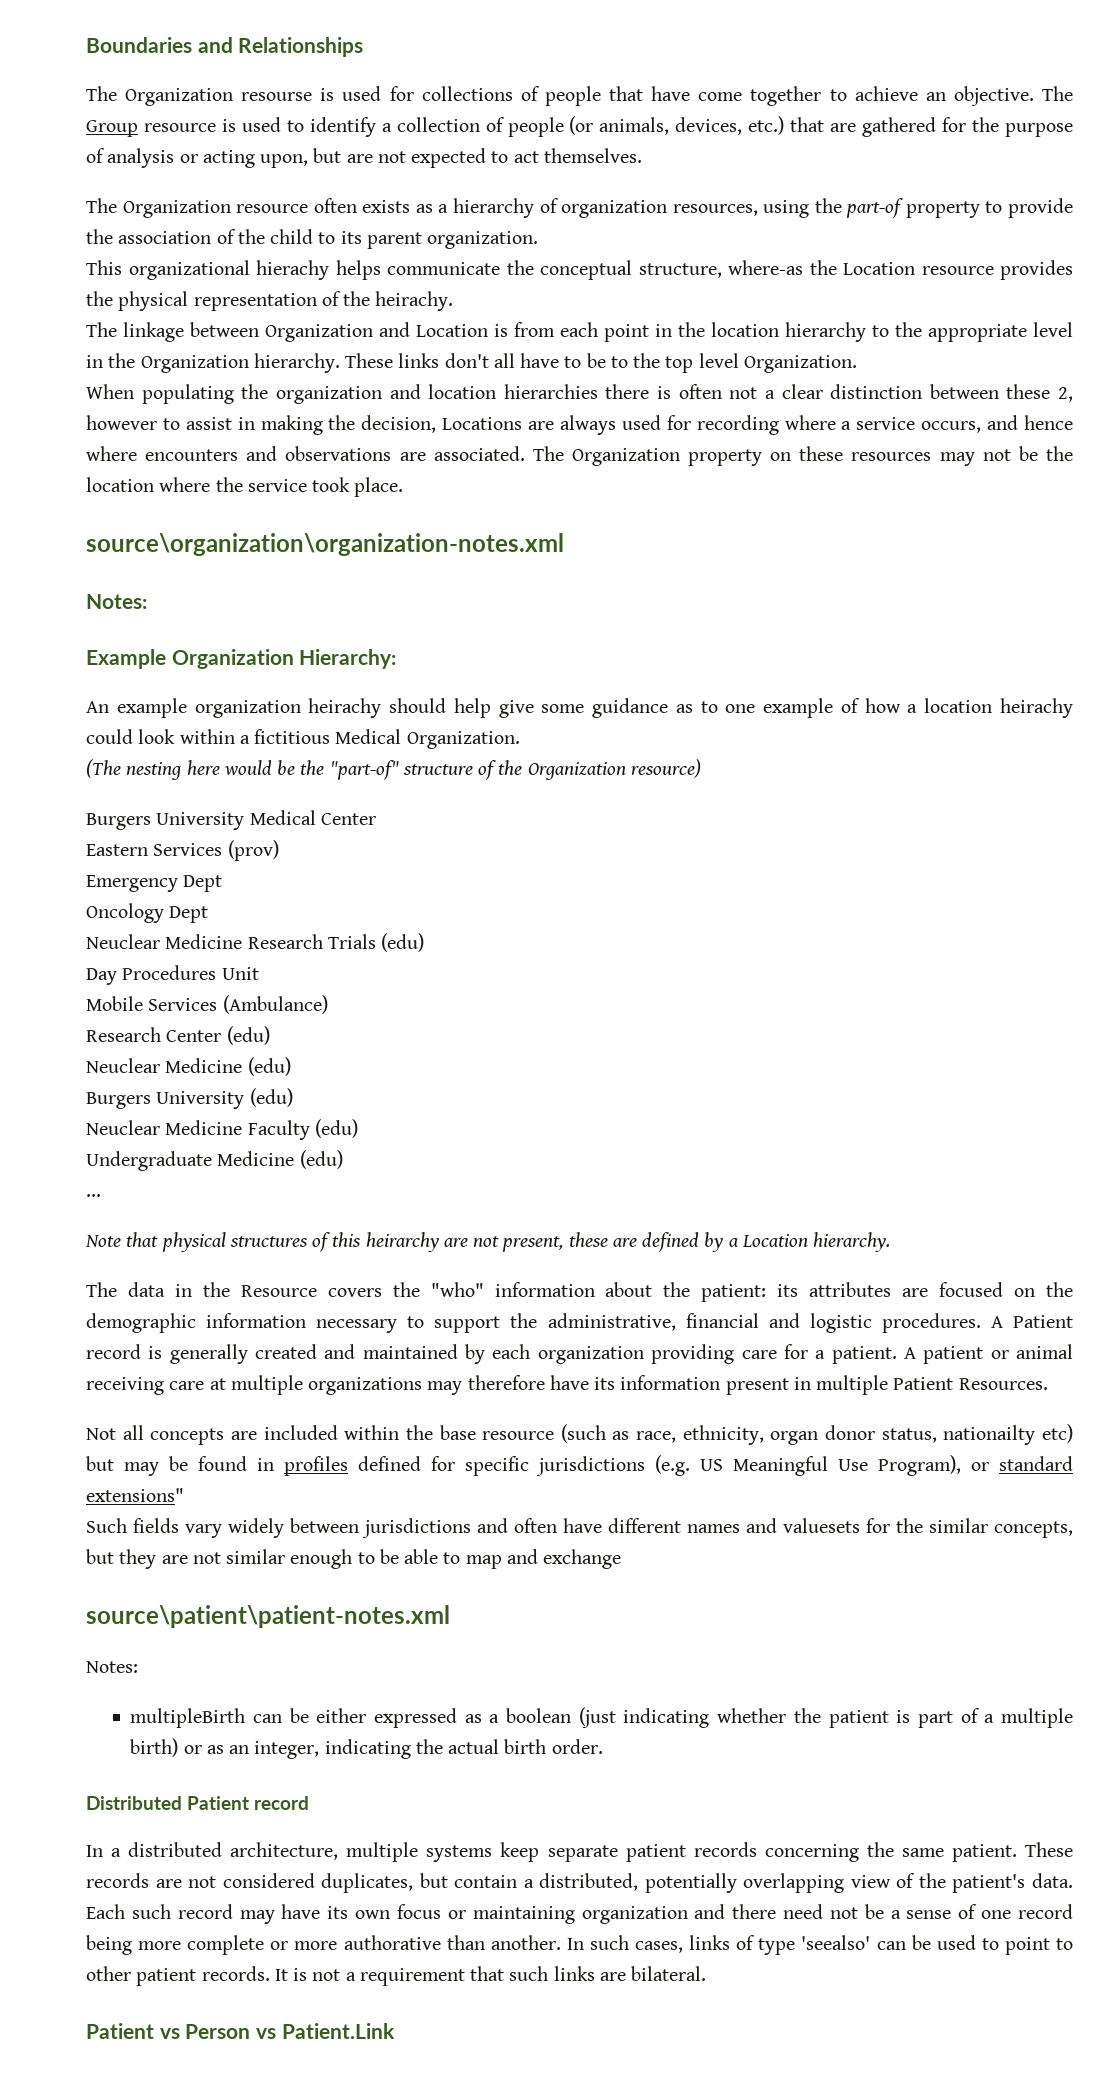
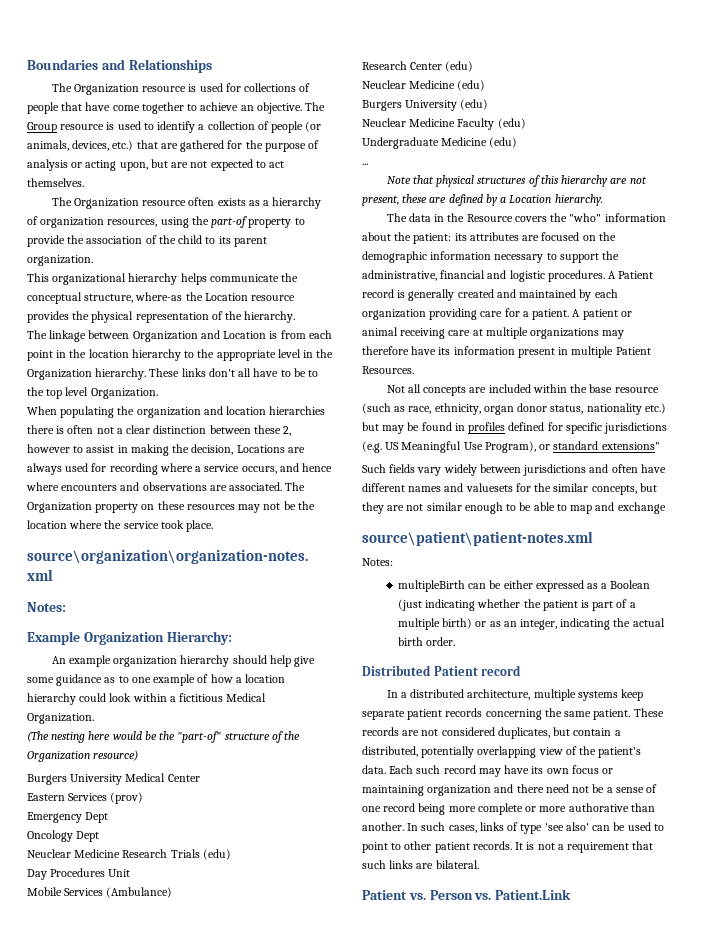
[241,92,313,101] resourse -> [142,86,187,92] resource
[256,260,329,280] hierachy -> [128,273,178,285] hierarchy
[375,291,454,311] heirachy. -> [244,311,296,323] hierarchy.
[308,698,382,718] heirachy -> [180,655,230,667] hierarchy
[999,698,1073,718] heirachy -> [27,693,76,705] hierarchy
[365,1232,439,1252] heirarchy -> [561,175,609,187] hierarchy
[943,1424,1073,1445] nationailty etc) -> [586,403,666,415] nationality etc.)
[506,1708,572,1723] boolean -> [610,580,651,589] Boolean
[801,1935,871,1950] 'seealso' -> [544,822,589,831] 'see also'
[159,2024,277,2039] vs Person vs -> [408,890,492,900] vs. Person vs.

